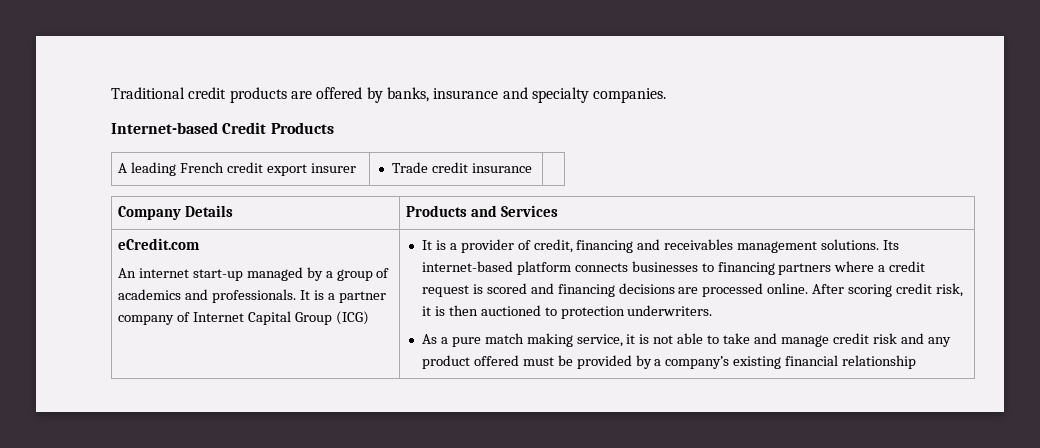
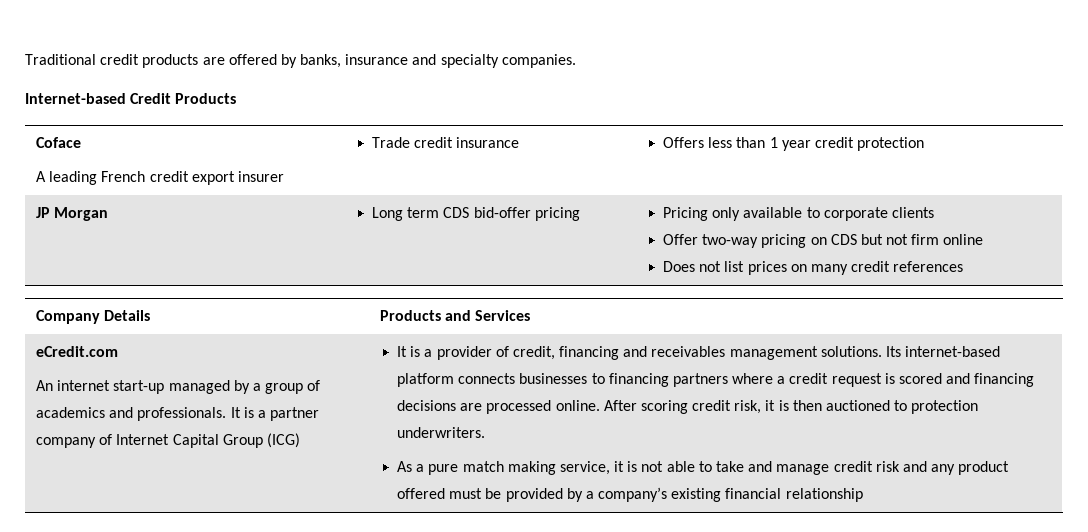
(334, 128) none -> [35,137,81,148] Coface //
(532, 168) none -> [662,137,925,151] [35,207,109,221] [371,207,580,221] [662,207,934,221] [662,234,984,248] [662,261,964,275] Offers less than 1 year credit protection // JP Morgan | Long term CDS bid-offer pricing | Pricing only available to corporate clients // Offer two-way pricing on CDS but not firm online // Does not list prices on many credit references

